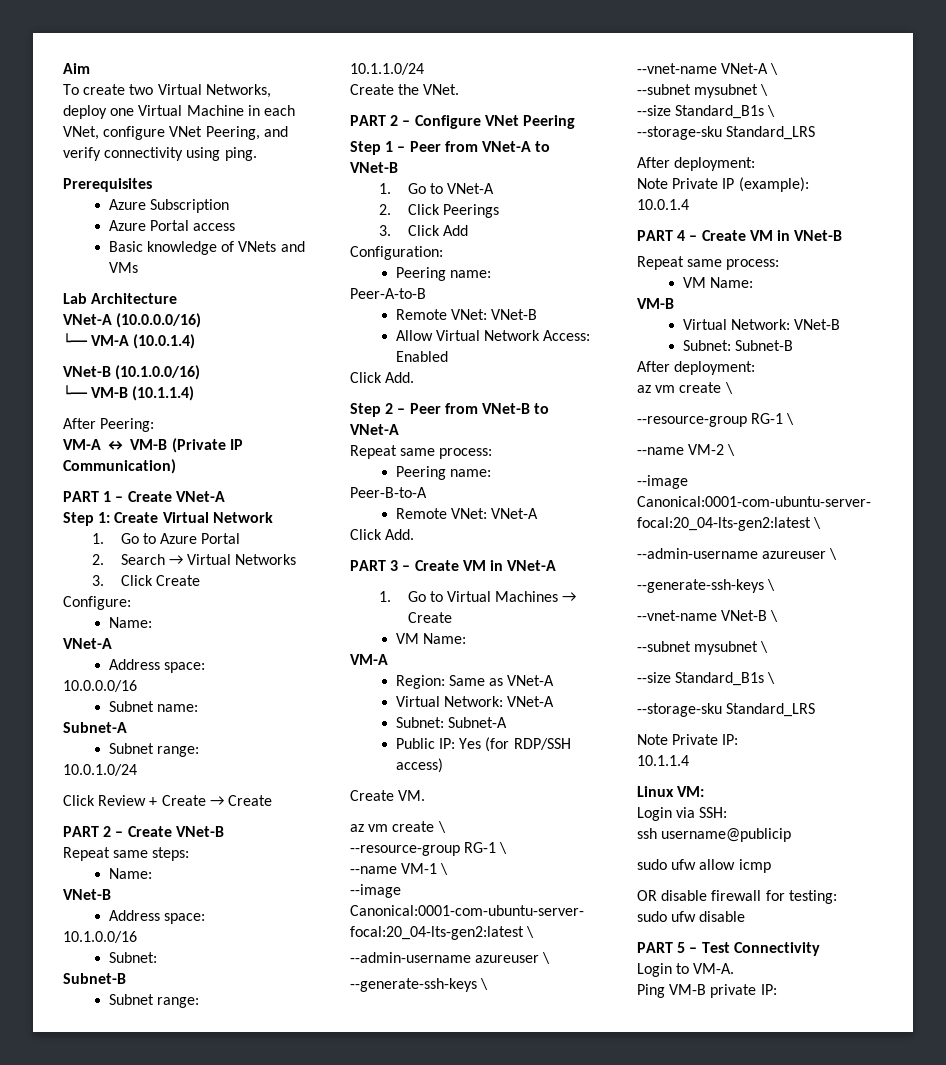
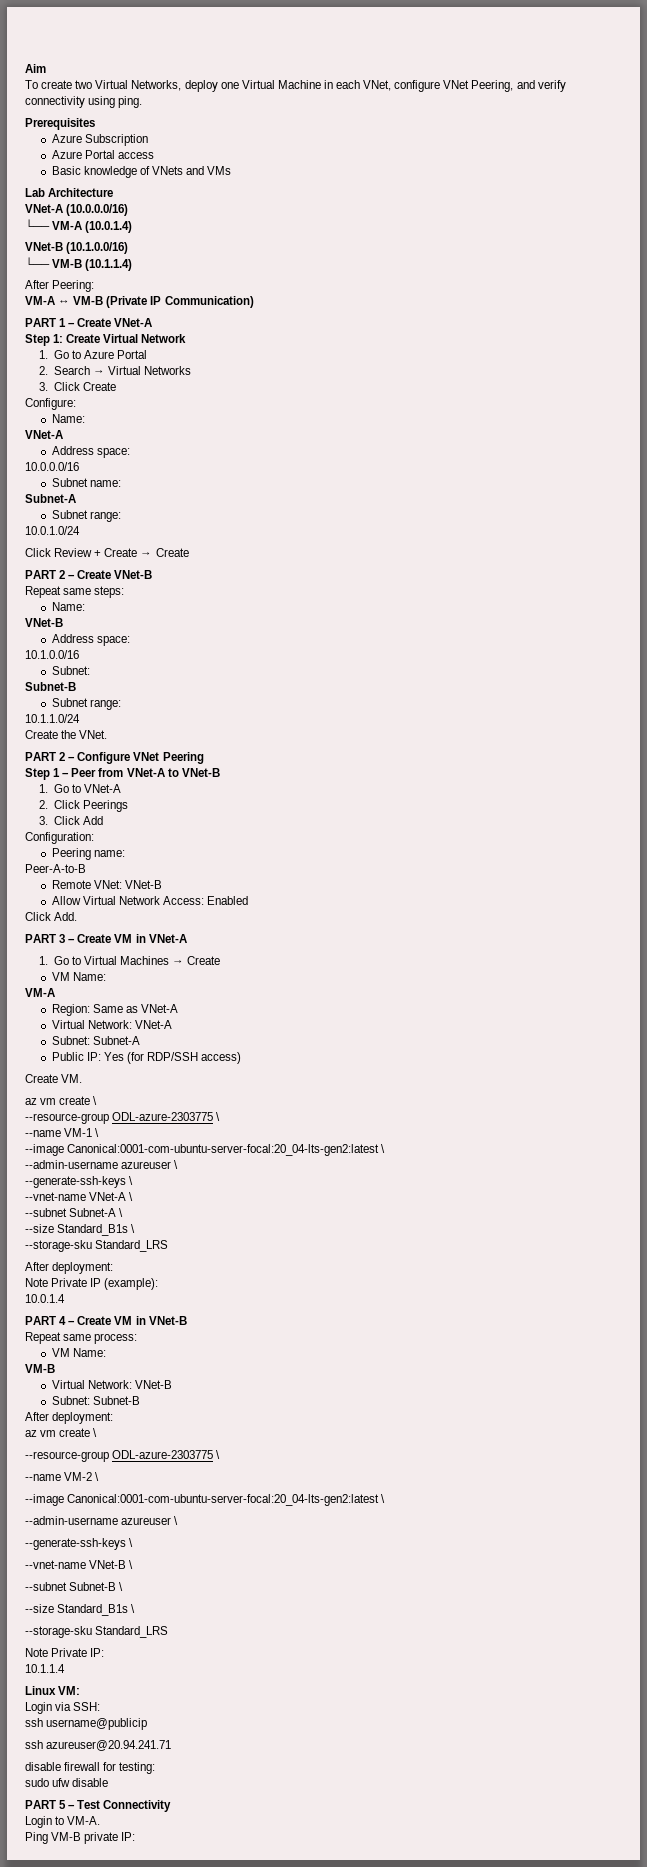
[350,403,550,417] [350,424,399,435] [350,445,493,459] [395,466,492,480] [350,487,427,498] [395,508,539,519] [350,529,415,540] // Step 2 – Peer from VNet-B to VNet-A // Repeat same process: // Peering name: // Peer-B-to-A // Remote VNet: VNet-A // Click Add. -> (78, 916) none
[464,842,497,853] RG-1 -> [112,1112,214,1121] ODL-azure-2303775
[694,84,759,98] mysubnet -> [69,1208,117,1217] Subnet-A
[751,413,784,424] RG-1 -> [112,1450,214,1459] ODL-azure-2303775
[694,641,759,655] mysubnet -> [69,1582,117,1591] Subnet-B
[637,859,771,873] [637,890,657,901] sudo ufw allow icmp // OR -> [25,1740,172,1751] ssh azureuser@20.94.241.71 //

